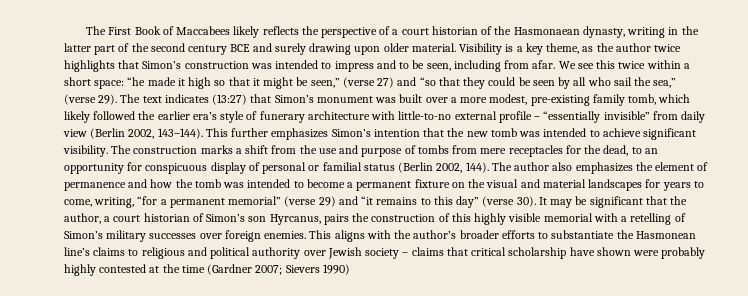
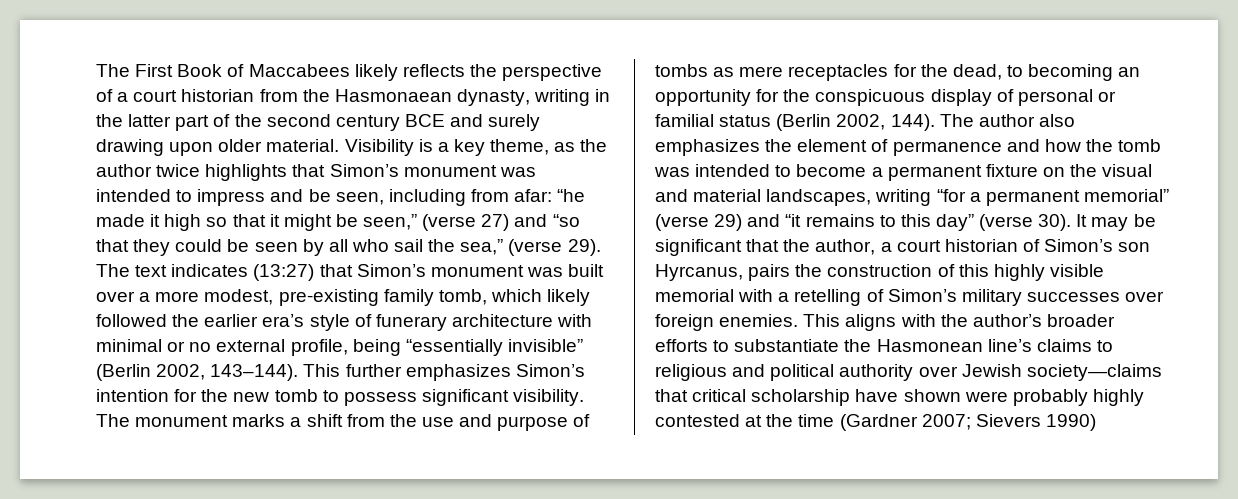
[481,26,493,35] of -> [259,89,298,102] from
[184,61,249,69] construction -> [403,165,497,177] monument
[399,62,410,69] to -> (304, 195) none
[532,60,690,69] [64,77,125,89] afar. We see this twice within a short space: -> [514,189,553,202] afar:
[398,111,706,123] [63,129,87,137] little-to-no external profile – “essentially invisible” from daily view -> [96,339,583,356] minimal or no external profile, being “essentially invisible”
[423,128,445,137] that -> [174,389,198,402] for
[519,128,641,137] was intended to achieve -> [322,390,417,406] to possess
[133,146,198,154] construction -> [135,415,229,427] monument
[452,145,478,154] from -> [713,67,735,77] as
(642, 150) none -> [1028,64,1114,81] becoming
(143, 166) none -> [783,89,811,102] the
[588,179,704,191] [64,197,135,208] landscapes for years to come, writing, -> [766,189,932,206] landscapes, writing
[365,247,444,259] society – claims -> [1026,364,1162,381] society—claims

